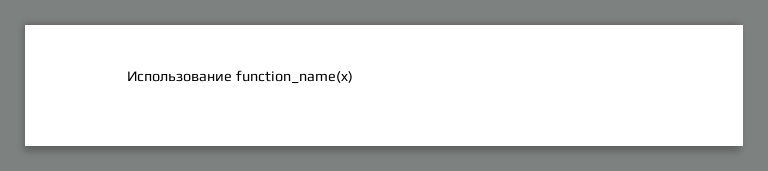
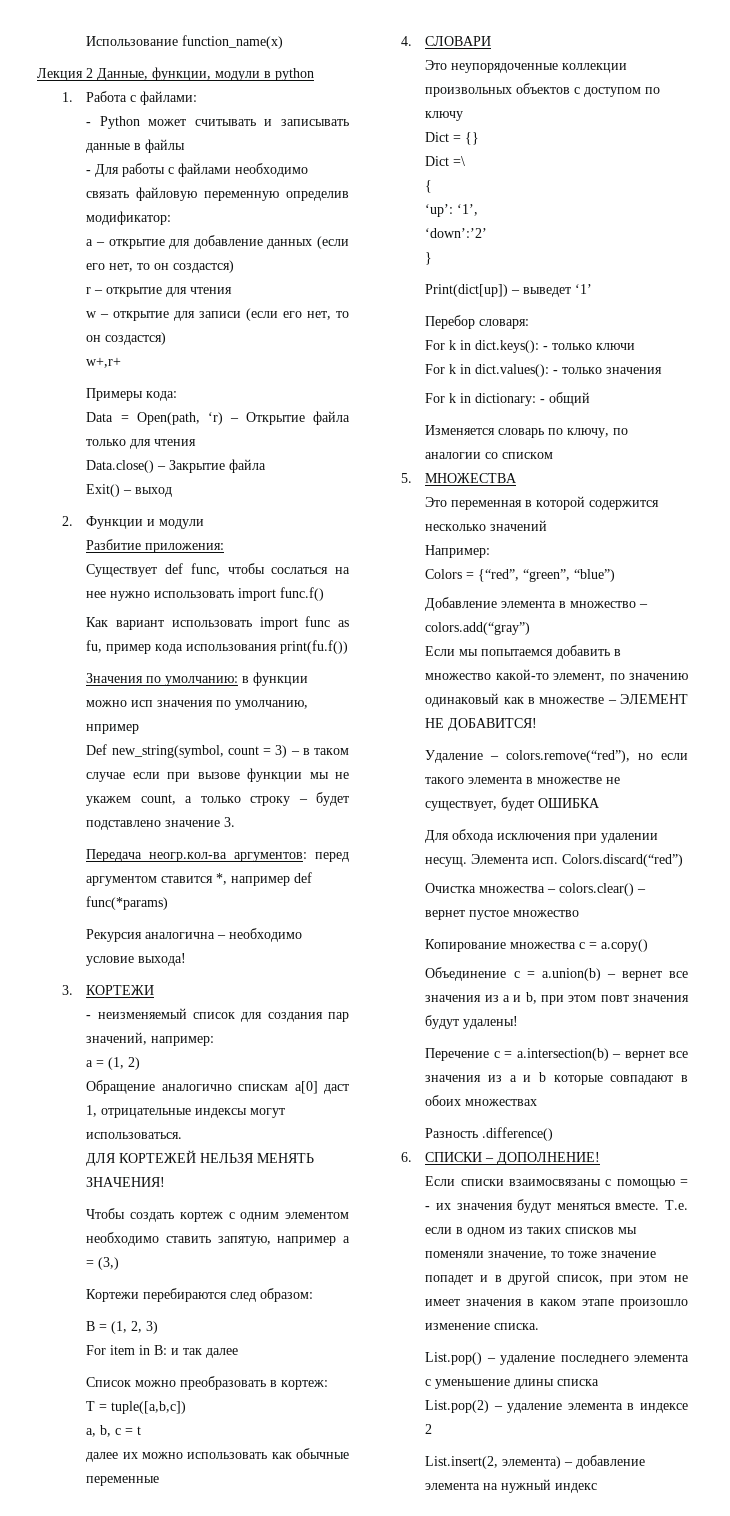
(353, 77) none -> [37,67,314,81] [61,91,198,105] [86,116,349,129] [86,139,186,153] [86,163,309,177] [86,187,350,201] [86,211,172,225] [86,235,350,249] [86,260,235,273] [86,287,233,297] [86,308,349,321] [86,332,167,345] [86,357,122,368] [86,388,178,401] [86,411,351,425] [86,439,197,449] [86,459,267,473] [86,484,173,497] [61,516,205,529] [86,539,225,553] [86,563,350,577] [86,587,325,601] [86,616,350,630] [86,640,349,654] [86,672,309,686] [86,700,309,710] [86,724,140,734] [86,744,349,758] [86,768,350,782] [86,792,349,806] [86,817,236,830] [86,849,350,862] [86,872,313,886] [86,896,169,910] [86,928,303,942] [86,953,187,966] [61,985,155,995] [86,1008,349,1022] [86,1032,215,1046] [86,1057,141,1070] [86,1080,349,1094] [86,1105,286,1118] [86,1132,183,1139] [86,1150,315,1166] [86,1177,166,1187] [86,1208,349,1222] [86,1232,350,1246] [86,1257,120,1270] [86,1288,314,1302] [86,1321,159,1334] [86,1345,239,1358] [86,1376,329,1390] [86,1401,187,1414] [86,1425,142,1437] [86,1448,349,1462] [86,1476,160,1486] [400,36,492,46] [425,60,628,73] [425,83,661,97] [425,111,464,121] [425,132,480,145] [425,156,466,166] [425,180,433,193] [425,204,479,217] [425,228,488,238] [425,252,433,265] [425,284,593,297] [425,315,530,329] [425,340,636,353] [425,364,663,377] [425,392,591,406] [425,425,629,438] [425,452,554,459] [400,473,518,483] [425,496,660,510] [425,520,548,531] [425,545,491,558] [425,569,616,582] [425,597,649,611] [425,622,531,635] [425,645,622,659] [425,669,688,682] [425,693,688,707] [425,718,538,731] [425,750,688,763] [425,777,621,784] [425,797,601,811] [425,829,659,843] [425,854,684,867] [425,883,647,896] [425,910,580,920] [425,939,649,952] [425,967,688,981] [425,992,689,1005] [425,1015,519,1029] [425,1048,688,1061] [425,1072,688,1085] [425,1095,538,1106] [425,1127,554,1141] [400,1152,601,1165] [425,1176,688,1189] [425,1199,688,1213] [425,1227,638,1237] [425,1251,657,1260] [425,1271,688,1285] [425,1299,688,1309] [425,1323,540,1330] [425,1352,689,1365] [425,1379,600,1389] [425,1400,688,1413] [425,1424,433,1434] [425,1455,646,1469] [425,1479,598,1493] // Лекция 2 Данные, функции, модули в python // 1. Работа с файлами: // - Python может считывать и записывать данные в файлы // - Для работы с файлами необходимо связать файловую переменную определив модификатор: // a – открытие для добавление данных (если его нет, то он создастся) // r – открытие для чтения // w – открытие для записи (если его нет, то он создастся) // w+,r+ // Примеры кода: // Data = Open(path, ‘r) – Открытие файла только для чтения // Data.close() – Закрытие файла // Exit() – выход // 2. Функции и модули // Разбитие приложения: // Существует def func, чтобы сослаться на нее нужно использовать import func.f() // Как вариант использовать import func as fu, пример кода использования print(fu.f()) // Значения по умолчанию: в функции можно исп значения по умолчанию, нпример // Def new_string(symbol, count = 3) – в таком случае если при вызове функции мы не укажем count, а только строку – будет подставлено значение 3. // Передача неогр.кол-ва аргументов: перед аргументом ставится *, например def func(*params) // Рекурсия аналогична – необходимо условие выхода! // 3. КОРТЕЖИ // - неизменяемый список для создания пар значений, например: // a = (1, 2) // Обращение аналогично спискам a[0] даст 1, отрицательные индексы могут использоваться. // ДЛЯ КОРТЕЖЕЙ НЕЛЬЗЯ МЕНЯТЬ ЗНАЧЕНИЯ! // Чтобы создать кортеж с одним элементом необходимо ставить запятую, например a = (3,) // Кортежи перебираются след образом: // B = (1, 2, 3) // For item in B: и так далее // Список можно преобразовать в кортеж: // T = tuple([a,b,c]) // a, b, c = t // далее их можно использовать как обычные переменные // 4. СЛОВАРИ // Это неупорядоченные коллекции произвольных объектов с доступом по ключу // Dict = {} // Dict =\ // { // ‘up’: ‘1’, // ‘down’:’2’ // } // Print(dict[up]) – выведет ‘1’ // Перебор словаря: // For k in dict.keys(): - только ключи // For k in dict.values(): - только значения // For k in dictionary: - общий // Изменяется словарь по ключу, по аналогии со списком // 5. МНОЖЕСТВА // Это переменная в которой содержится несколько значений // Например: // Colors = {“red”, “green”, “blue”) // Добавление элемента в множество – colors.add(“gray”) // Если мы попытаемся добавить в множество какой-то элемент, по значению одинаковый как в множестве – ЭЛЕМЕНТ НЕ ДОБАВИТСЯ! // Удаление – colors.remove(“red”), но если такого элемента в множестве не существует, будет ОШИБКА // Для обхода исключения при удалении несущ. Элемента исп. Colors.discard(“red”) // Очистка множества – colors.clear() – вернет пустое множество // Копирование множества c = a.copy() // Объединение с = a.union(b) – вернет все значения из a и b, при этом повт значения будут удалены! // Перечение c = a.intersection(b) – вернет все значения из a и b которые совпадают в обоих множествах // Разность .difference() // 6. СПИСКИ – ДОПОЛНЕНИЕ! // Если списки взаимосвязаны с помощью = - их значения будут меняться вместе. Т.е. если в одном из таких списков мы поменяли значение, то тоже значение попадет и в другой список, при этом не имеет значения в каком этапе произошло изменение списка. // List.pop() – удаление последнего элемента с уменьшение длины списка // List.pop(2) – удаление элемента в индексе 2 // List.insert(2, элемента) – добавление элемента на нужный индекс

